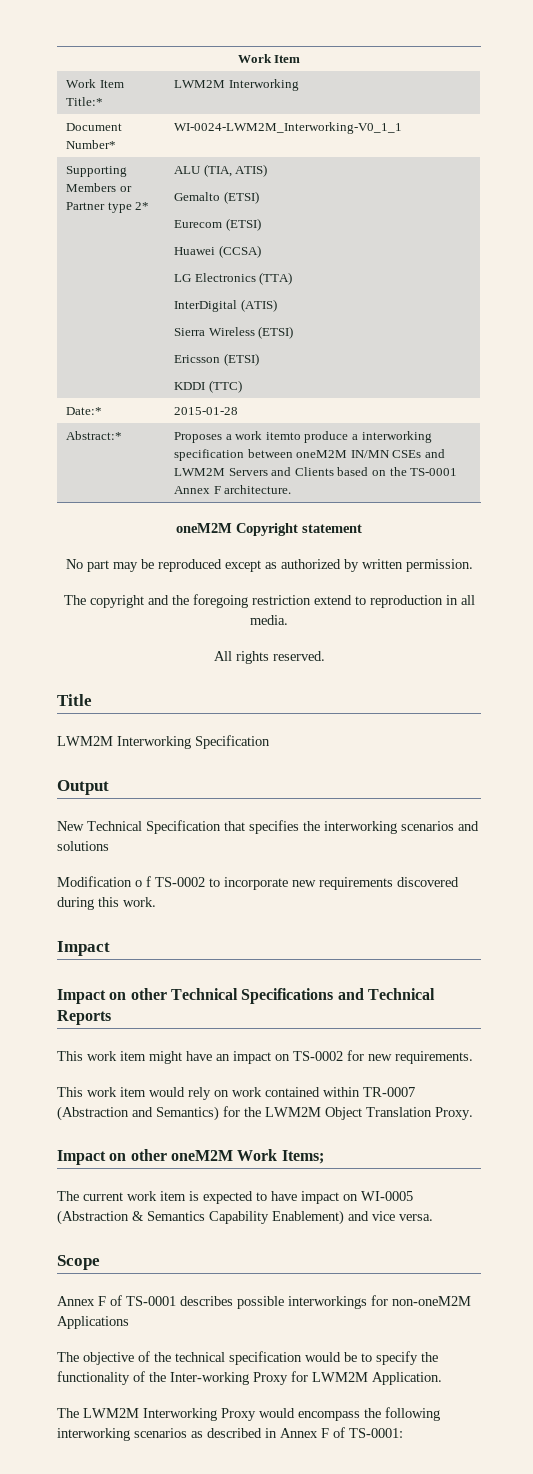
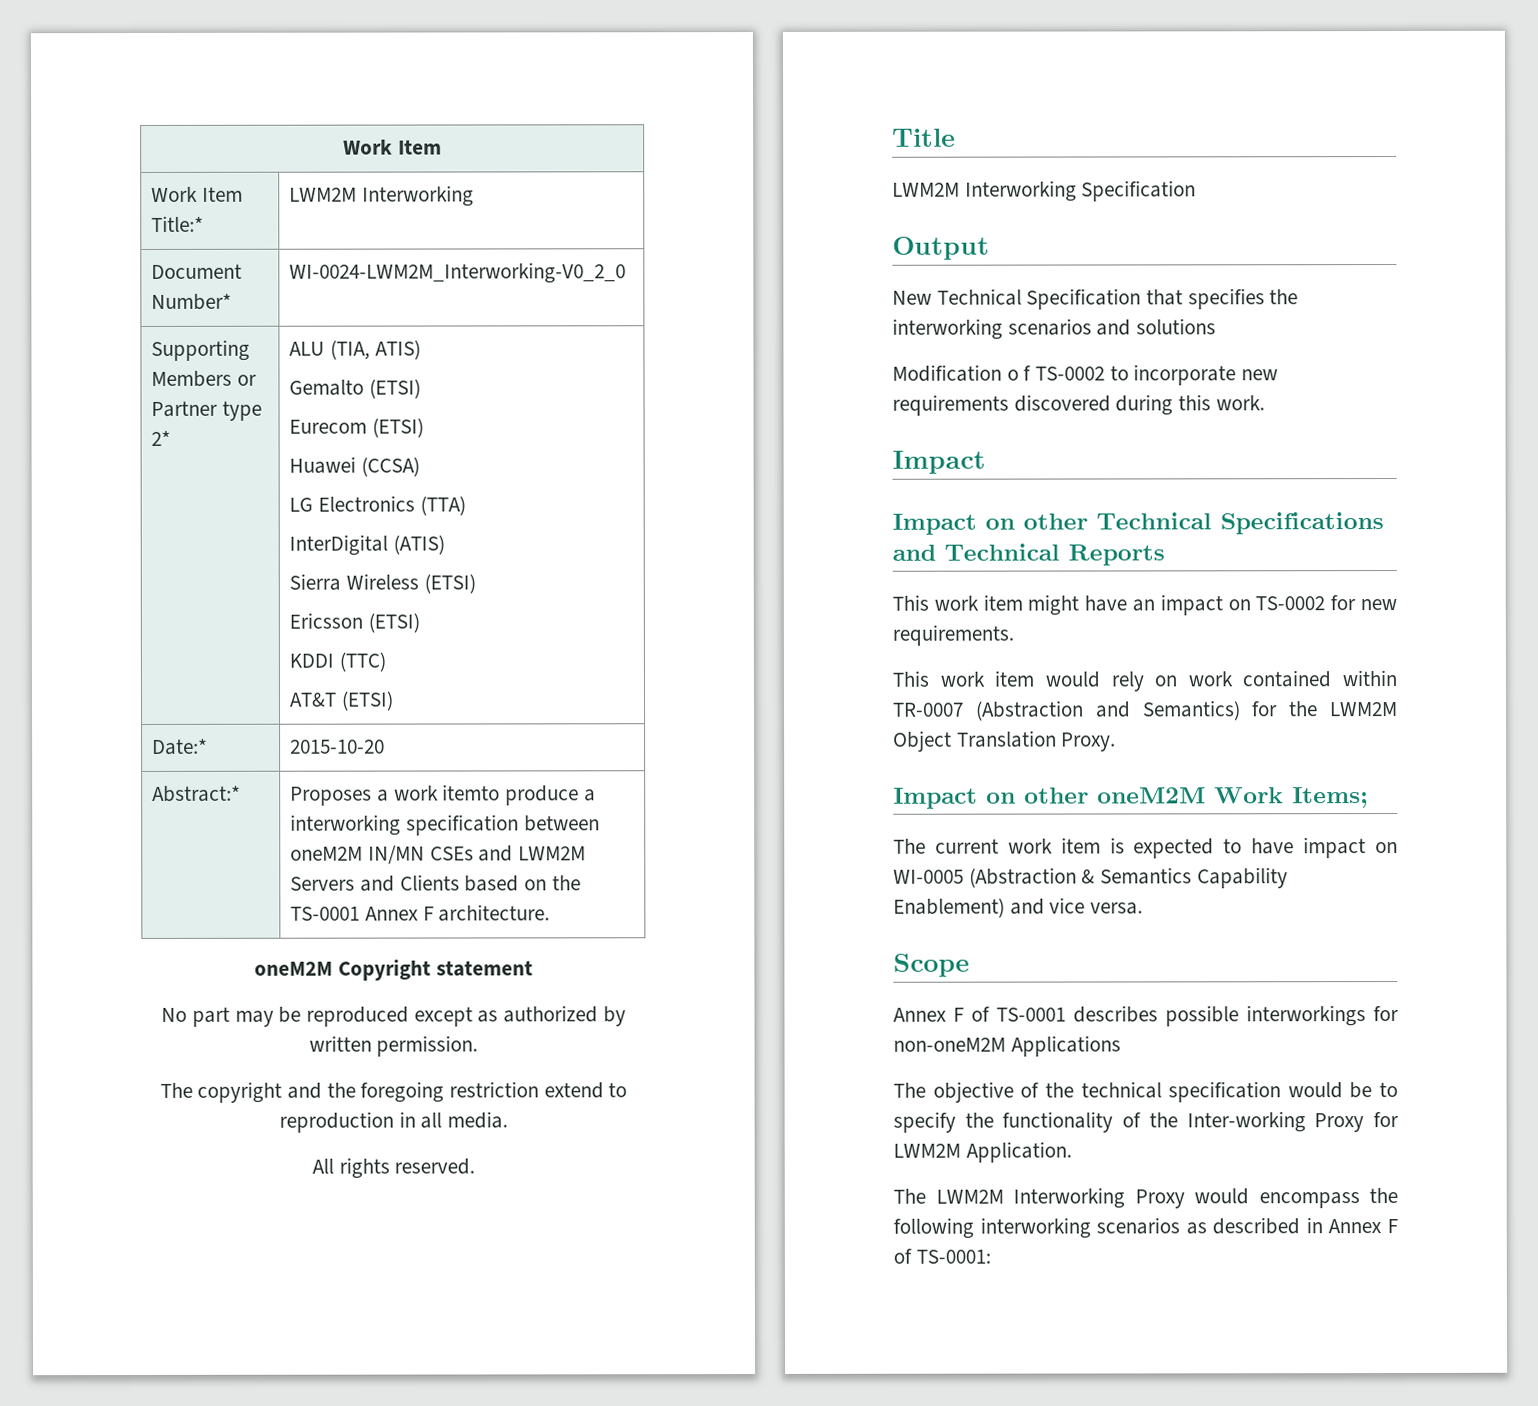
[174,122,403,134] WI-0024-LWM2M_Interworking-V0_1_1 -> [289,262,627,284] WI-0024-LWM2M_Interworking-V0_2_0
(242, 386) none -> [289,690,394,711] // AT&T (ETSI)
[174,407,239,415] 2015-01-28 -> [290,739,386,754] 2015-10-20

